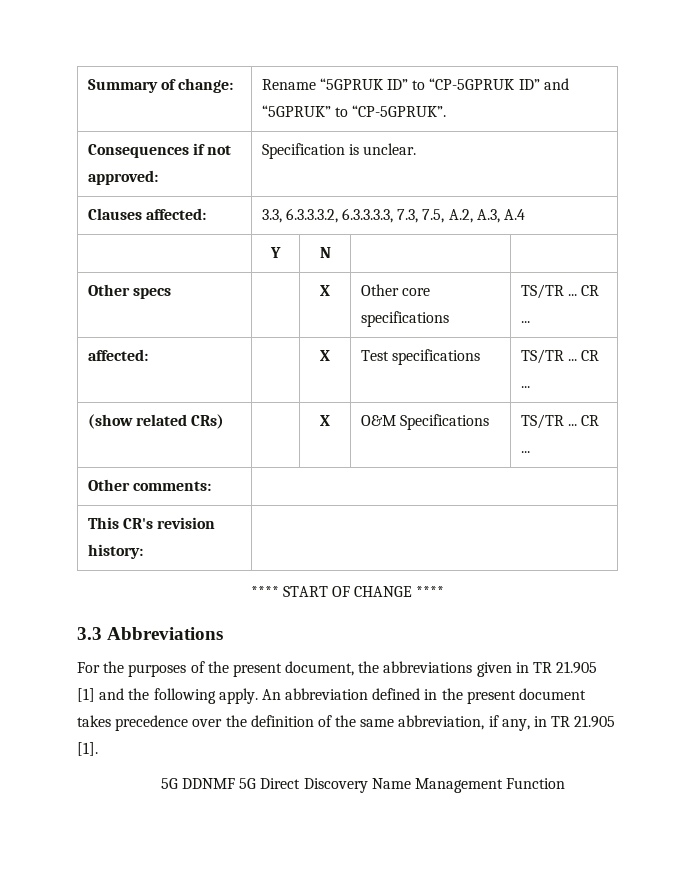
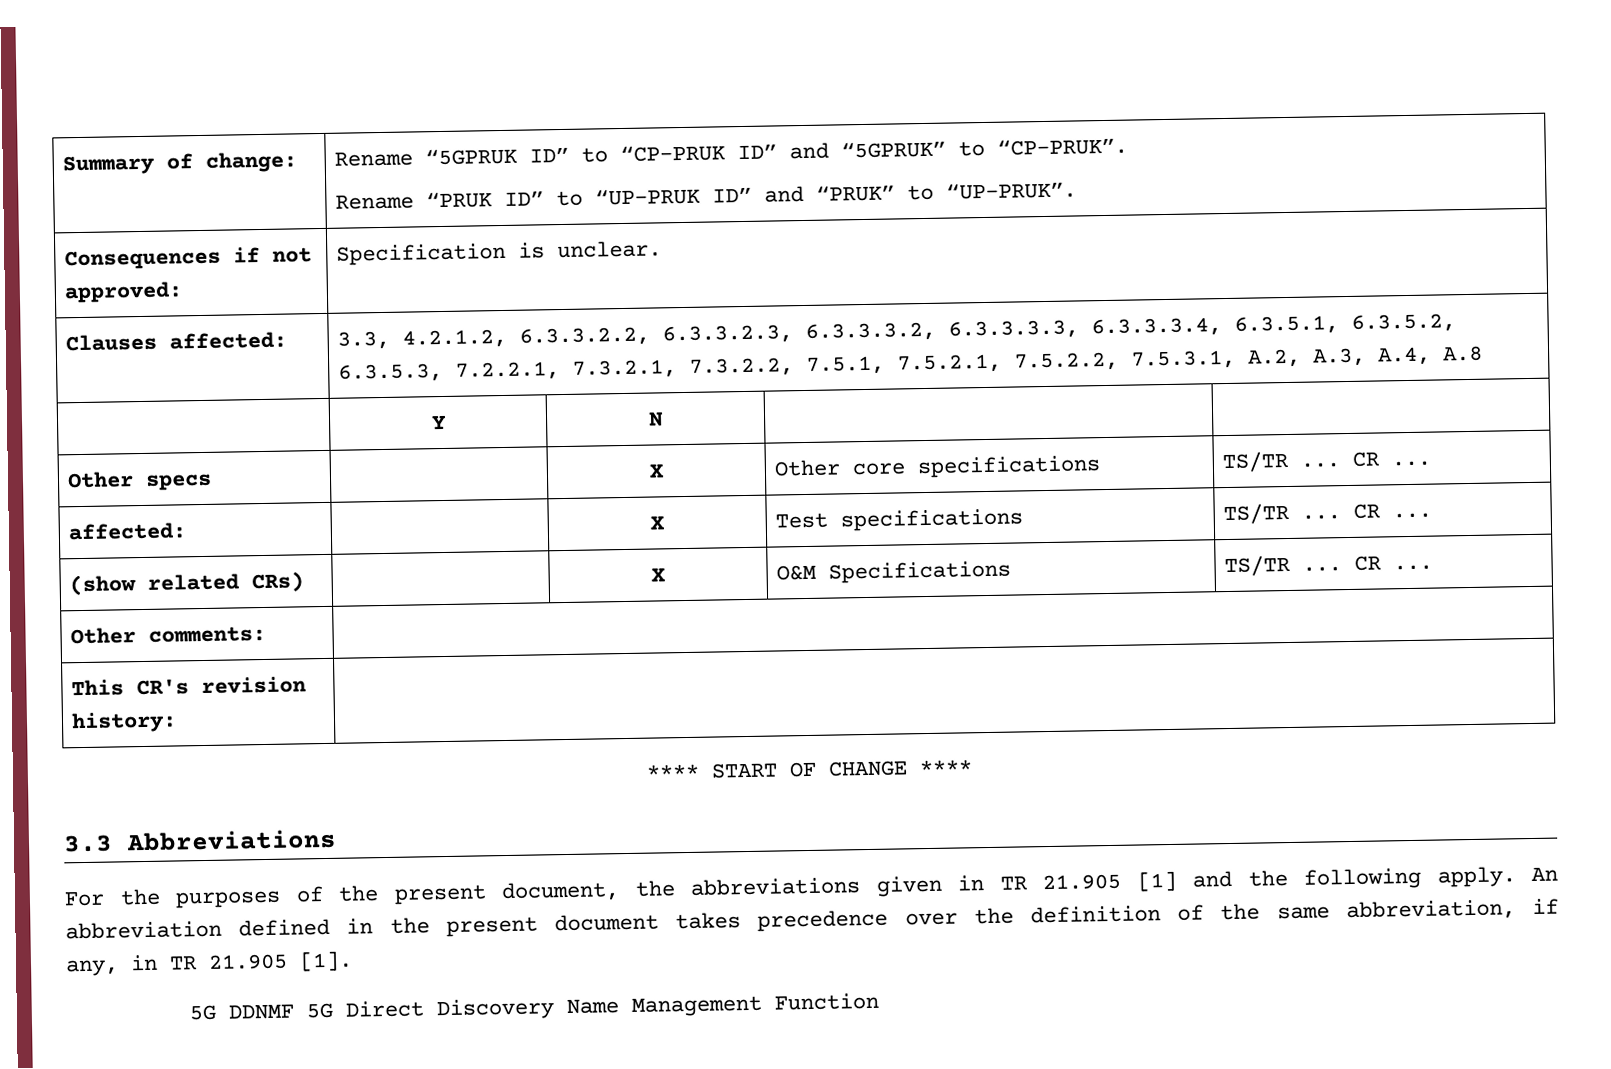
[429,78,515,90] “CP-5GPRUK -> [620,144,727,163] “CP-PRUK
[352,105,447,117] “CP-5GPRUK”. -> [997,137,1129,156] [335,181,1078,210] “CP-PRUK”. // Rename “PRUK ID” to “UP-PRUK ID” and “PRUK” to “UP-PRUK”.
[285,208,525,223] 6.3.3.3.2, 6.3.3.3.3, 7.3, 7.5, A.2, A.3, A.4 -> [402,313,1457,349] [338,345,1484,383] 4.2.1.2, 6.3.3.2.2, 6.3.3.2.3, 6.3.3.3.2, 6.3.3.3.3, 6.3.3.3.4, 6.3.5.1, 6.3.5.2, 6.3.5.3, 7.2.2.1, 7.3.2.1, 7.3.2.2, 7.5.1, 7.5.2.1, 7.5.2.2, 7.5.3.1, A.2, A.3, A.4, A.8

